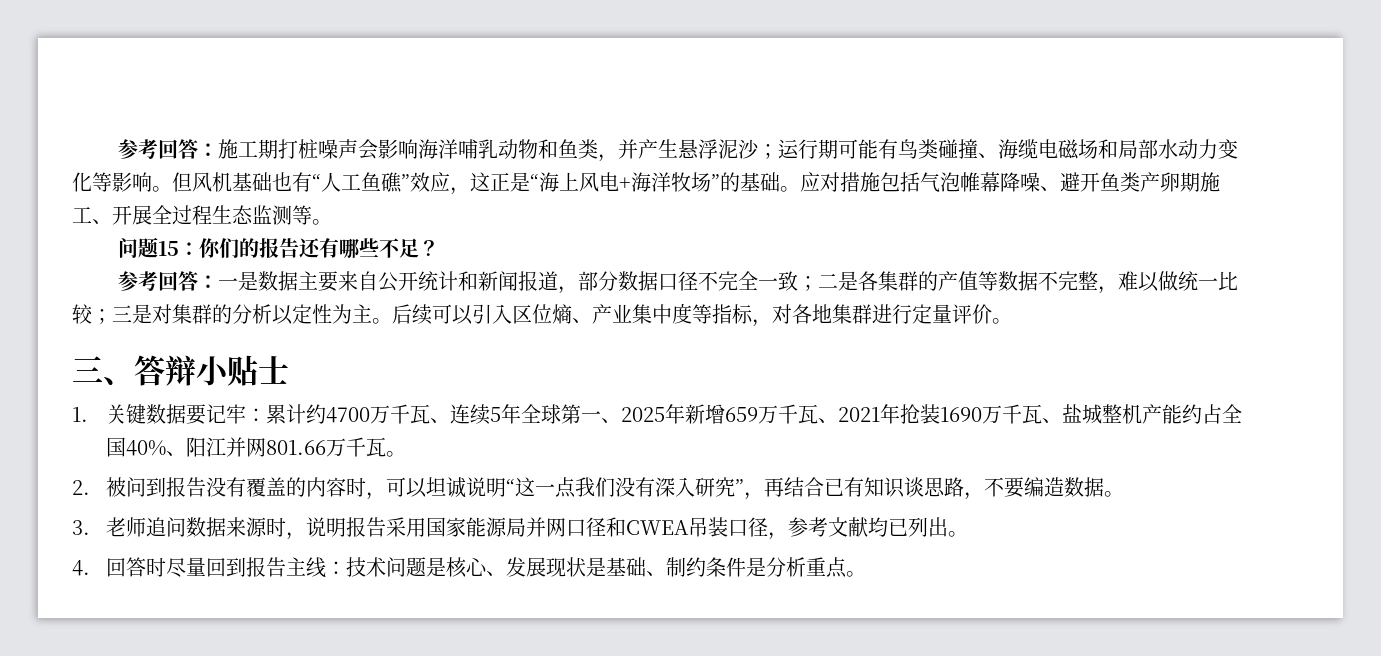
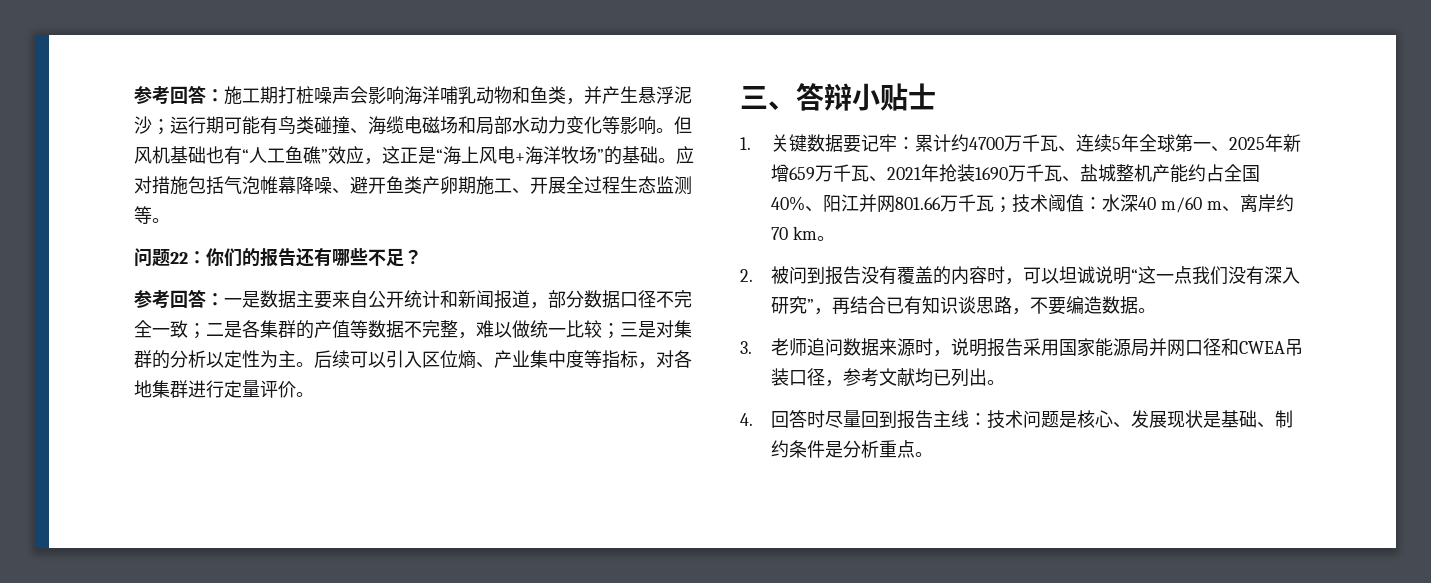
[157,241,179,256] 15 -> [170,252,188,264] 22
(387, 447) none -> [994,194,1294,213] [771,226,818,240] ；技术阈值：水深40 m/60 m、离岸约70 km

